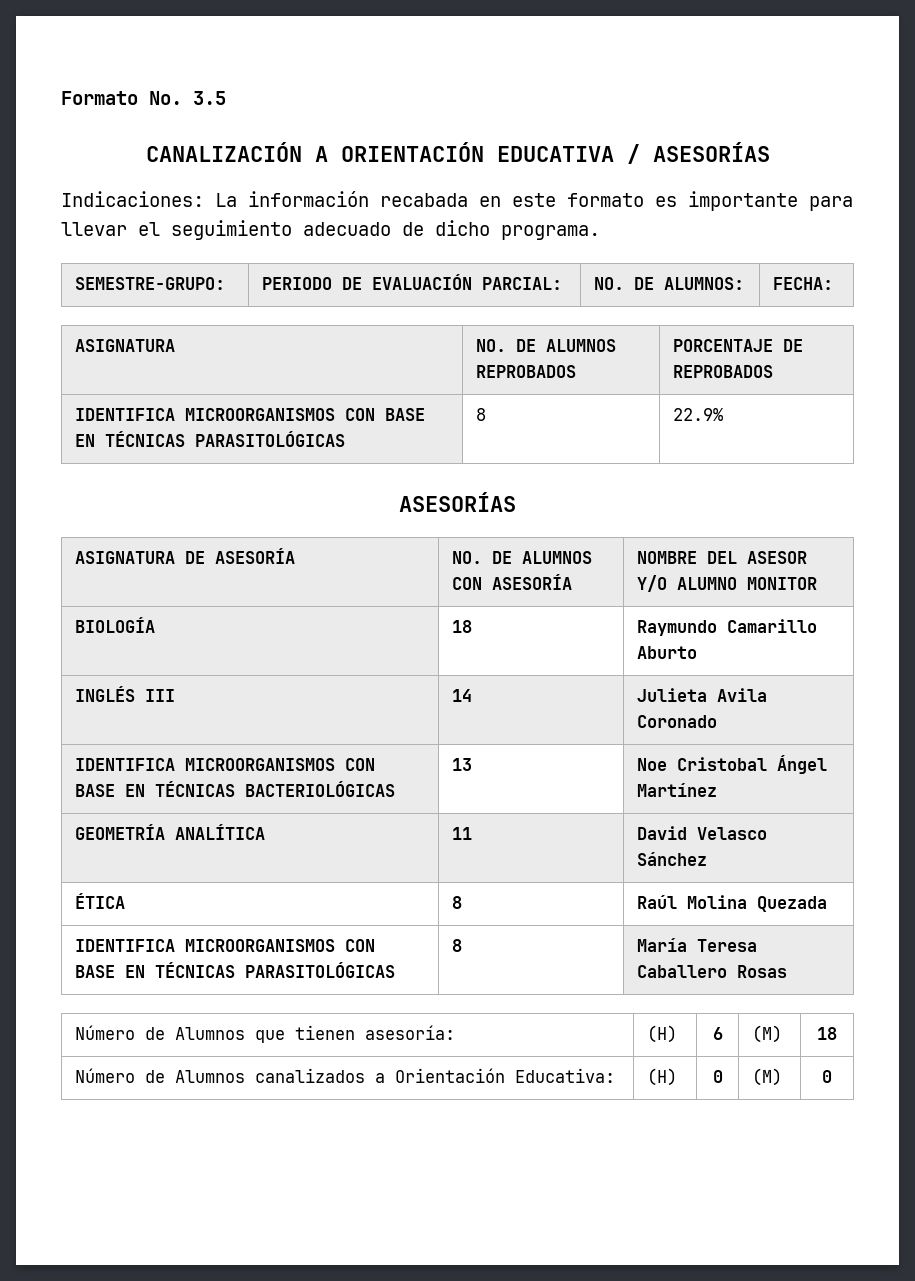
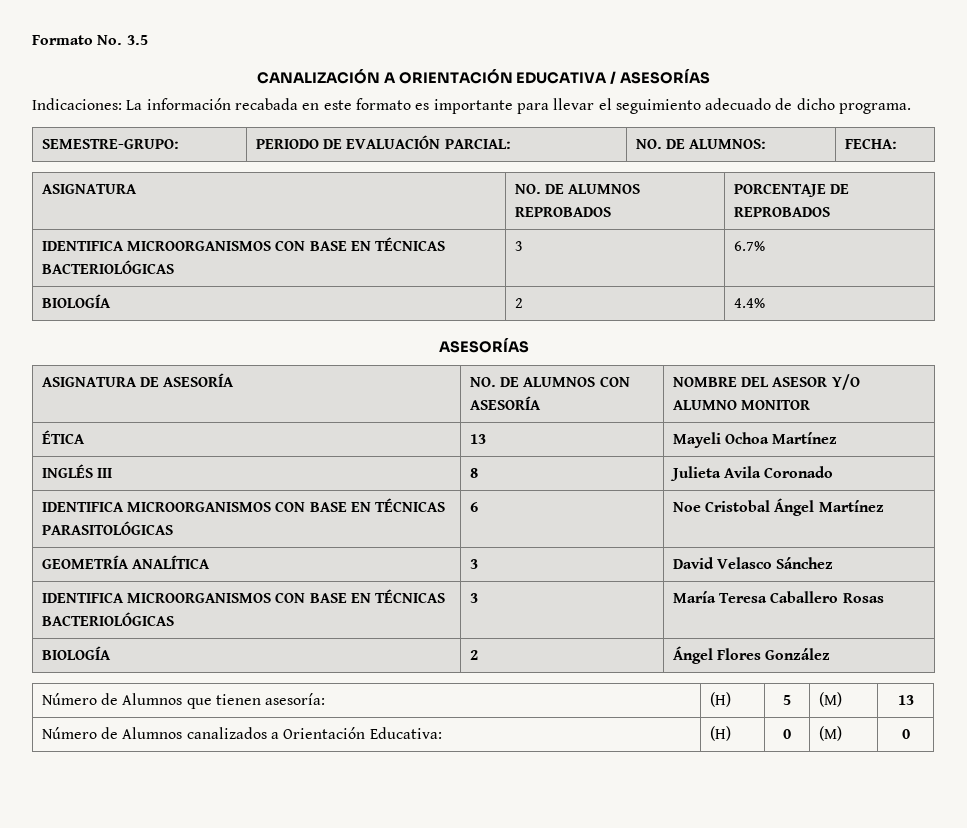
[195,431,346,447] [476,408,487,421] [673,408,724,421] PARASITOLÓGICAS | 8 | 22.9% -> [41,260,174,274] [514,241,523,251] [733,241,765,251] [41,294,111,308] [514,298,523,308] [733,298,765,308] BACTERIOLÓGICAS | 3 | 6.7% // BIOLOGÍA | 2 | 4.4%
[75,617,156,633] [452,620,473,633] [637,619,818,636] [637,646,698,659] BIOLOGÍA | 18 | Raymundo Camarillo Aburto -> [41,430,85,444] [469,434,486,444] [672,432,838,448] ÉTICA | 13 | Mayeli Ochoa Martínez
[452,689,473,702] 14 -> [469,468,478,478] 8
[245,781,396,797] [452,758,473,771] BACTERIOLÓGICAS | 13 -> [41,521,173,535] [469,502,478,512] PARASITOLÓGICAS | 6
[452,827,473,840] 11 -> [469,559,478,569] 3
[75,893,126,909] [452,896,463,909] [637,895,828,912] [75,939,376,952] [75,962,396,978] [452,939,463,952] // ÉTICA | 8 | Raúl Molina Quezada // IDENTIFICA MICROORGANISMOS CON BASE EN TÉCNICAS PARASITOLÓGICAS | 8 -> [41,589,446,603] [41,612,174,626] [469,593,478,603] // IDENTIFICA MICROORGANISMOS CON BASE EN TÉCNICAS BACTERIOLÓGICAS | 3
(788, 971) none -> [41,646,111,660] [469,650,478,660] [672,646,831,664] // BIOLOGÍA | 2 | Ángel Flores González
[712,1027,723,1040] [752,1025,783,1043] [817,1027,837,1040] 6 | (M) | 18 -> [783,695,791,705] [818,692,842,707] [897,695,914,705] 5 | (M) | 13

